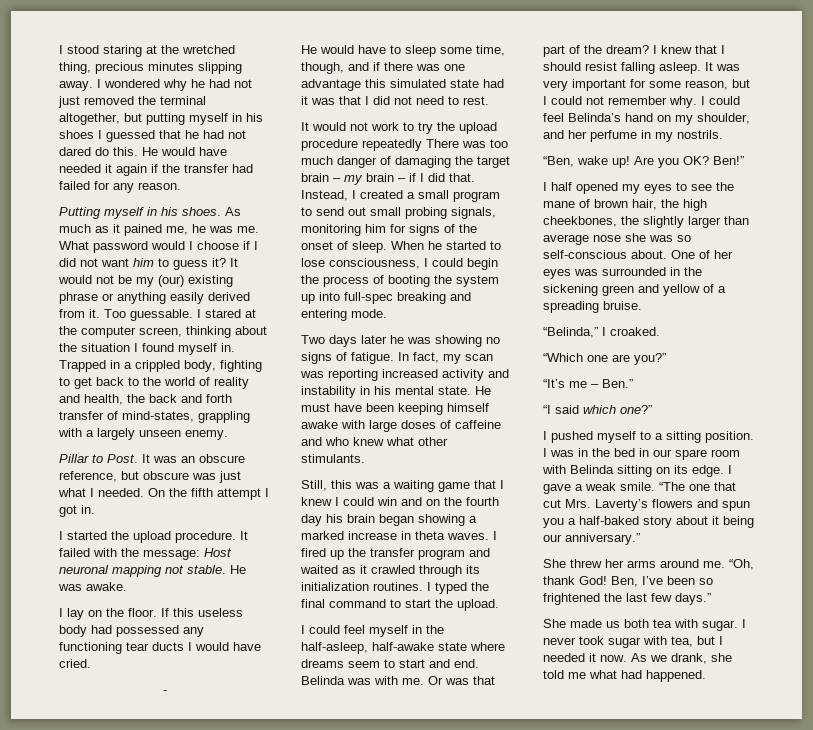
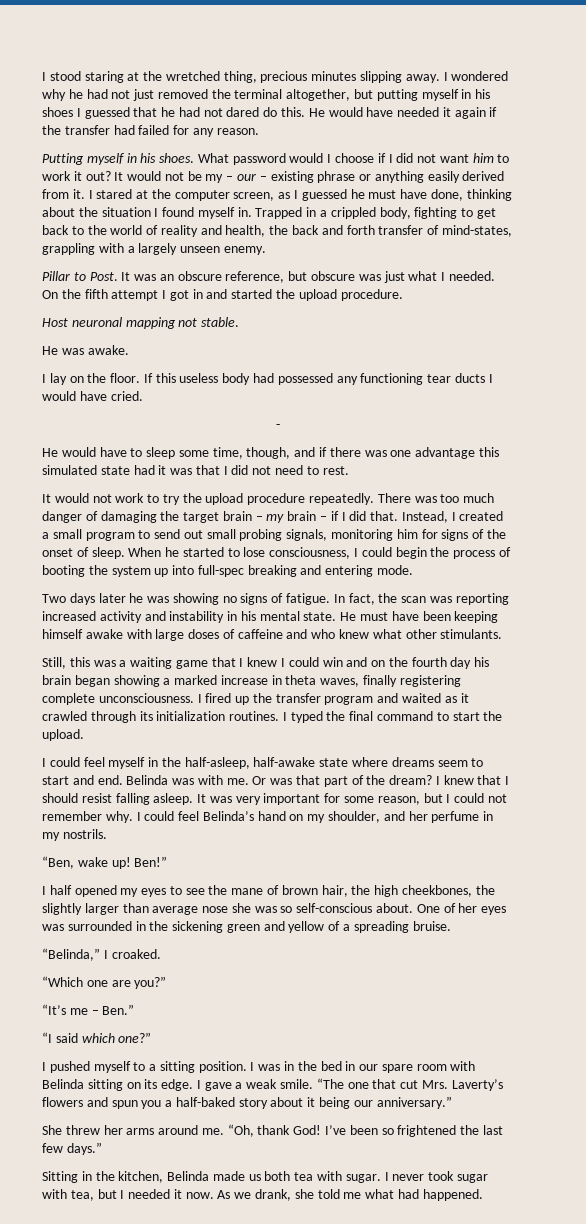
[225,207,241,216] [59,224,259,236] As much as it pained me, he was me. -> (195, 158) none
[173,258,226,270] guess it? -> [42,171,111,181] work it out?
[158,275,184,287] (our) -> [226,173,267,181] – our –
[104,309,193,321] Too guessable. -> (85, 194) none
(182, 332) none -> [278,189,463,201] as I guessed he must have done,
[81,505,95,514] [59,531,63,540] in. // I -> [192,289,228,299] in and
[240,531,248,540] [59,548,200,560] It failed with the message: -> (403, 295) //
(226, 569) none -> (240, 322) //
[362,139,422,151] repeatedly -> [309,493,375,505] repeatedly.
[443,354,461,364] my -> [378,593,398,603] the
[447,533,489,540] waves. -> [320,675,461,687] [42,693,194,705] waves, finally registering complete unconsciousness.
[634,156,709,168] Are you OK? -> (131, 863) none
[611,576,638,587] Ben, -> (322, 1130) none
[543,619,566,628] She -> [42,1171,210,1183] Sitting in the kitchen, Belinda

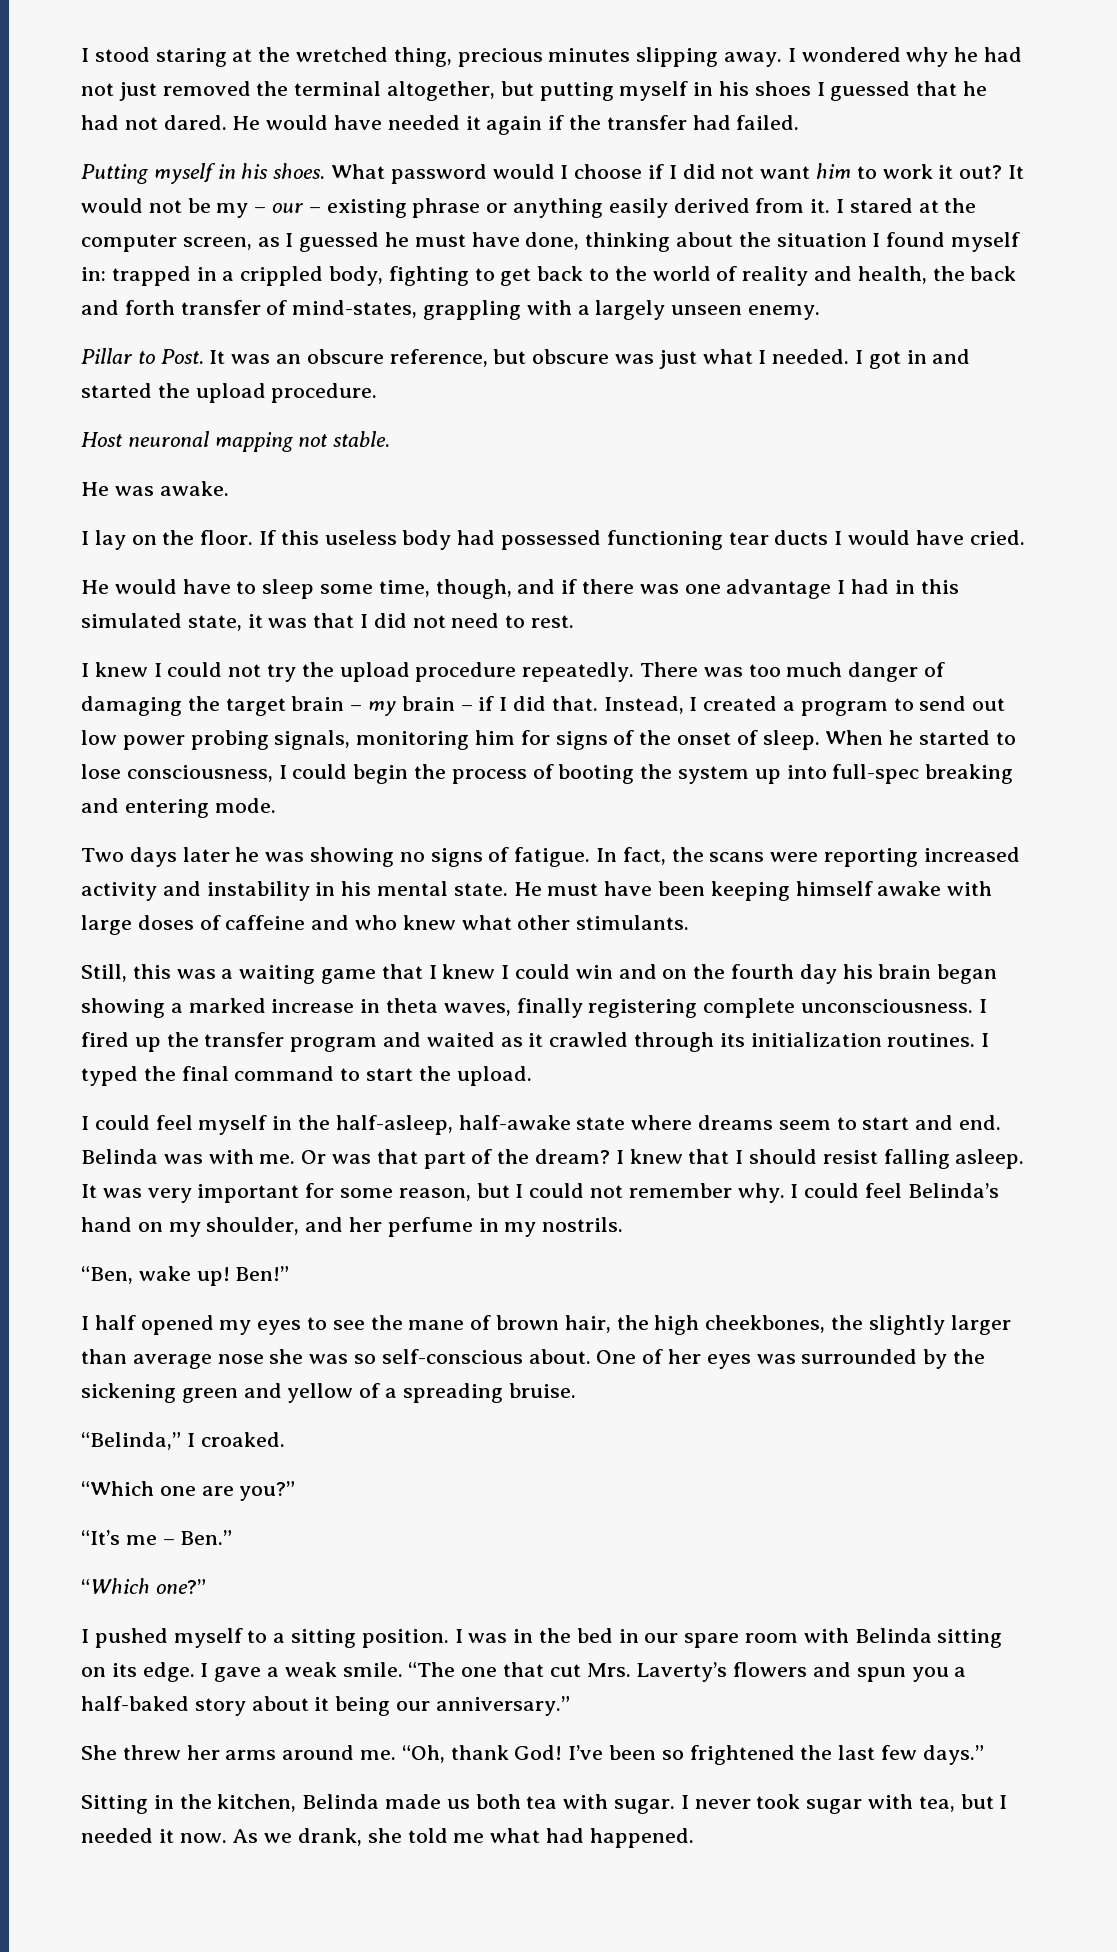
[226,107,306,117] dared do this. -> [163,115,227,130] dared.
[138,125,259,137] failed for any reason. -> [736,115,800,130] failed.
[237,207,303,219] in. Trapped -> [81,266,191,286] in: trapped
[42,289,159,301] On the fifth attempt -> (850, 356) none
[336,376,358,385] any -> (602, 540) none
[275,424,280,429] // - -> (1025, 537) none
[478,447,499,457] [42,465,155,475] this simulated state had -> [837,579,959,594] [81,613,242,631] I had in this simulated state,
[42,493,160,503] It would not work to -> [81,662,262,677] I knew I could not
[52,529,82,539] small -> (796, 706) none
[206,529,236,539] small -> [81,730,185,750] low power
[401,596,452,603] scan was -> [709,852,819,862] scans were
[135,921,146,931] in -> [923,1349,948,1369] by
[42,1032,115,1043] “I said which -> [81,1578,150,1594] “Which

